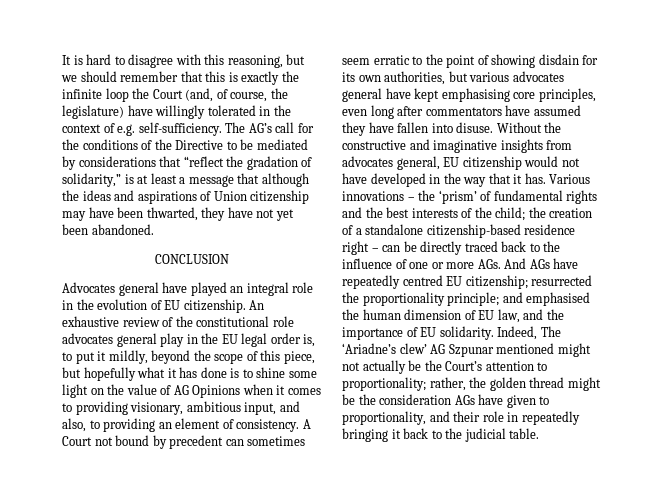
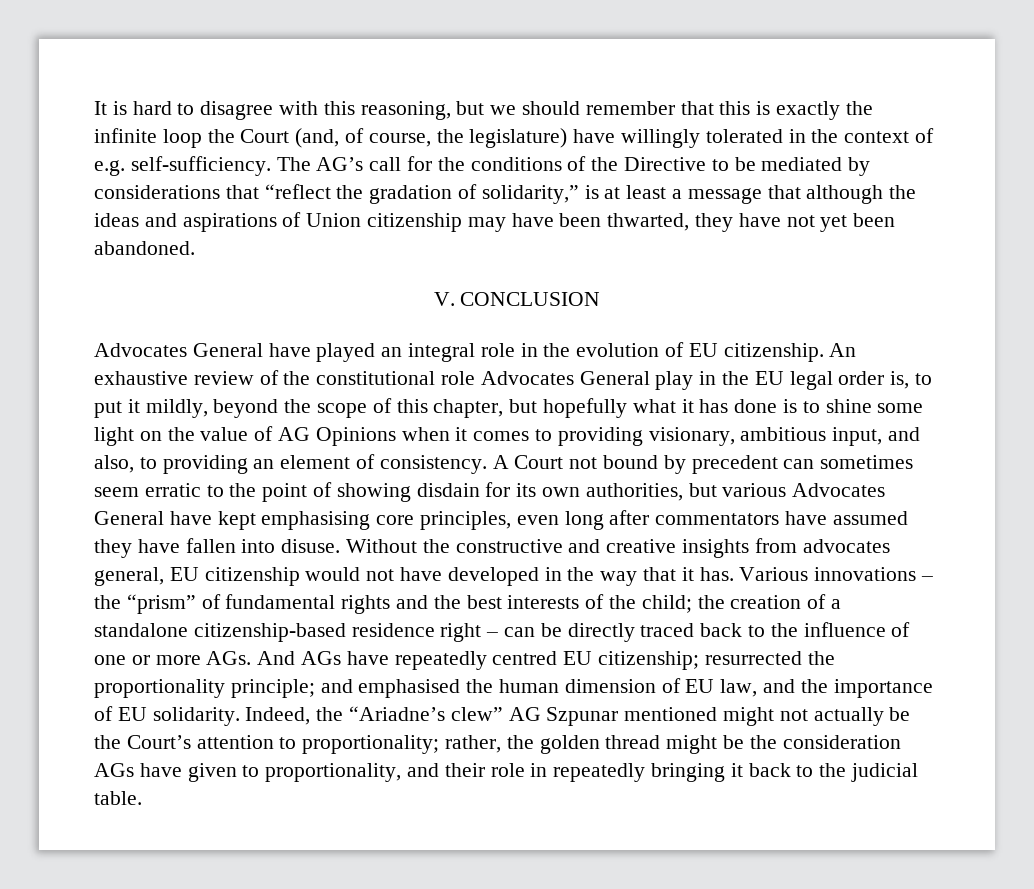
(154, 229) none -> [433,292,455,306] V.
[118,282,159,296] general -> [192,343,263,357] General
[62,333,157,347] advocates general -> [480,371,650,385] Advocates General
[283,351,315,364] piece, -> [433,399,504,418] chapter,
[512,71,564,82] [342,88,382,102] advocates general -> [792,483,886,497] [94,511,164,525] Advocates General
[433,140,498,153] imaginative -> [606,539,677,553] creative
[438,190,477,204] ‘prism’ -> [126,594,196,614] “prism”
[540,326,561,337] [342,343,427,354] The ‘Ariadne’s clew’ -> [316,706,503,721] the “Ariadne’s clew”

